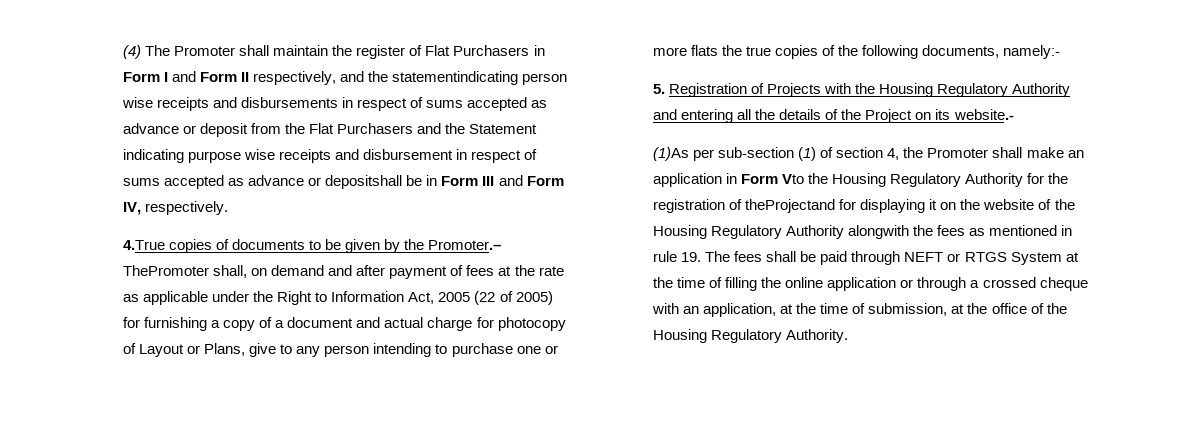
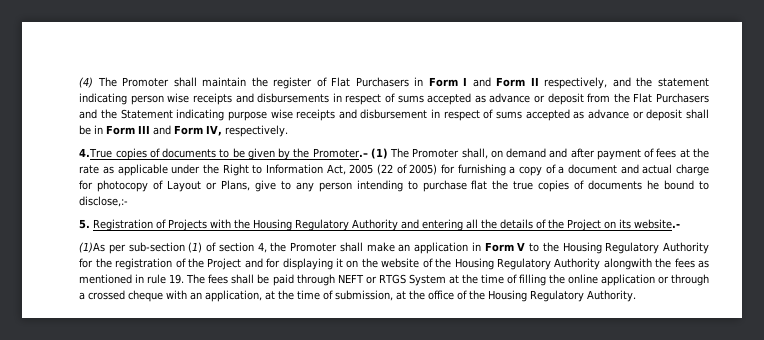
[392,71,519,85] statementindicating -> [657,78,709,87] [79,93,128,105] statement indicating
[325,175,403,189] depositshall -> [646,109,709,121] deposit shall
[122,265,209,276] ThePromoter -> [370,148,460,159] (1) The Promoter
[516,345,558,354] [652,45,1061,59] one or more flats the true copies of the following documents, namely:- -> [471,180,710,192] [79,196,129,207] flat the true copies of documents he bound to disclose,:-
[782,174,805,184] Vto -> [517,242,540,252] V to
[745,199,836,213] theProjectand -> [187,258,263,270] the Project and

